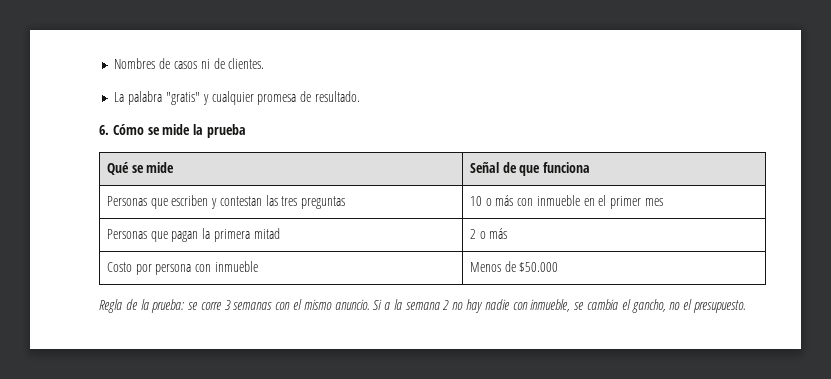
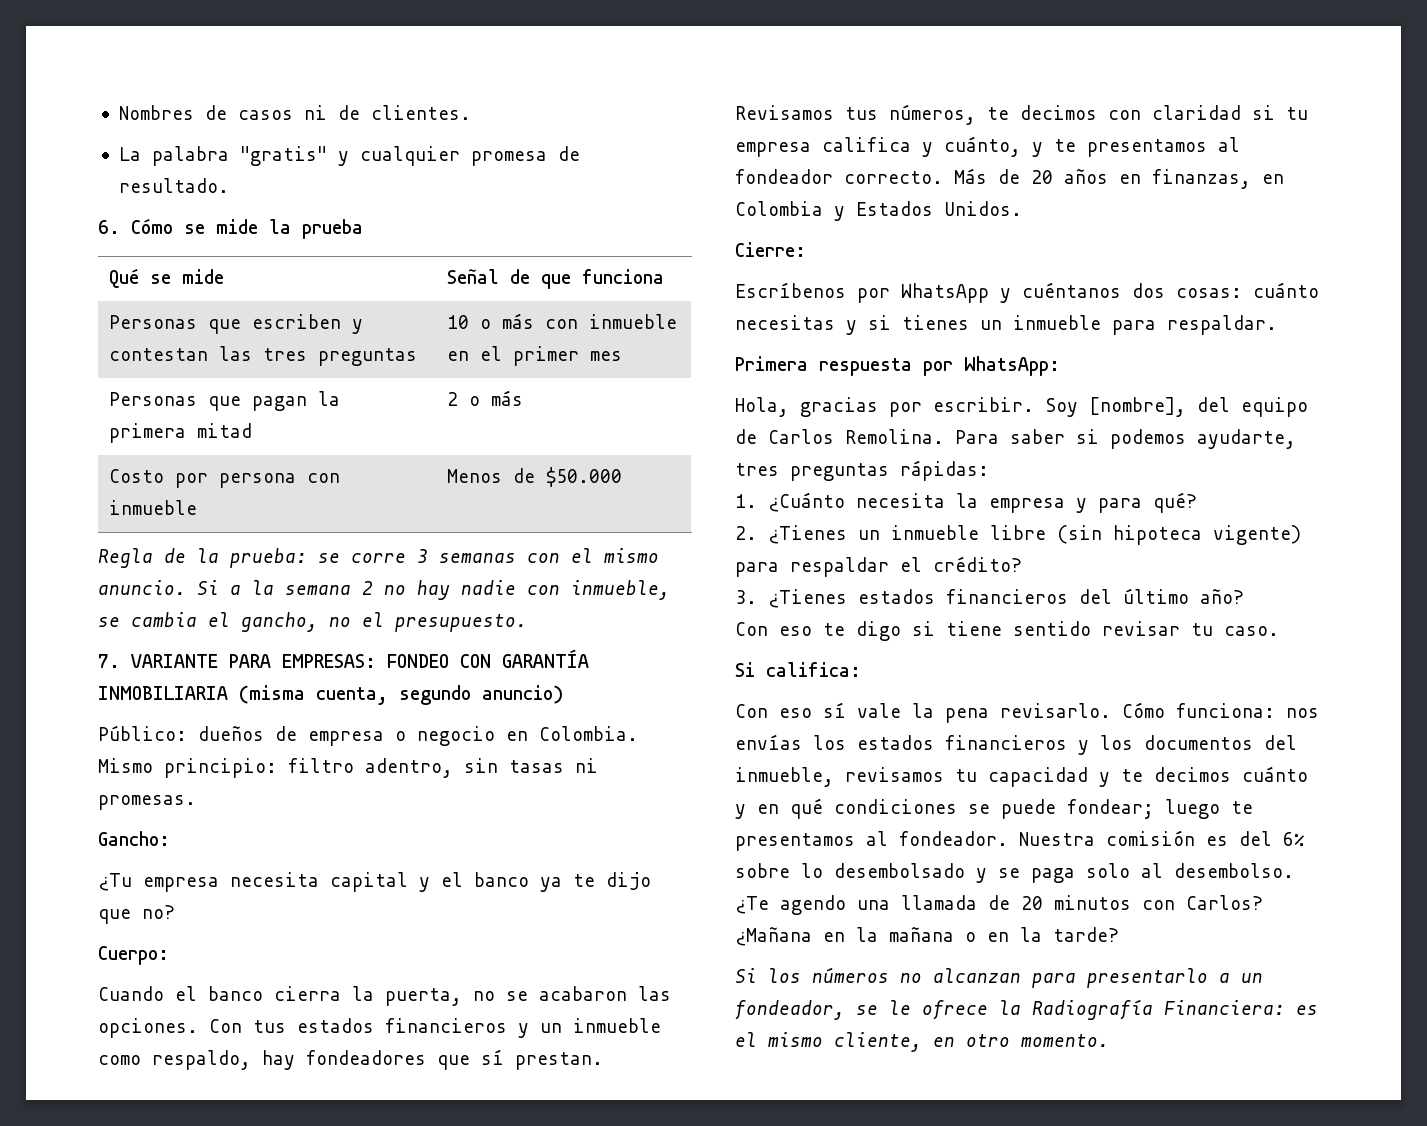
(746, 306) none -> [98,649,589,668] [98,685,563,705] [98,725,638,746] [98,758,598,778] [98,795,196,810] [98,831,170,846] [98,872,651,892] [98,905,175,924] [98,946,169,965] [98,986,671,1006] [98,1018,661,1038] [98,1049,603,1070] [735,104,1308,125] [735,136,1240,157] [735,168,1284,189] [735,201,1022,221] [735,242,806,257] [735,282,1319,303] [735,315,1277,335] [735,356,1060,376] [735,397,1308,417] [735,429,1296,449] [735,460,989,481] [735,492,1197,513] [735,525,1301,545] [735,556,1022,577] [735,588,1244,608] [735,621,1279,641] [735,662,861,677] [735,702,1319,723] [735,734,1297,755] [735,766,1308,787] [735,798,1253,819] [735,830,1305,851] [735,863,1294,883] [735,895,1263,915] [735,927,1119,946] [735,967,1263,988] [735,999,1318,1020] [735,1032,1109,1052] // 7. VARIANTE PARA EMPRESAS: FONDEO CON GARANTÍA INMOBILIARIA (misma cuenta, segundo anuncio) // Público: dueños de empresa o negocio en Colombia. Mismo principio: filtro adentro, sin tasas ni promesas. // Gancho: // ¿Tu empresa necesita capital y el banco ya te dijo que no? // Cuerpo: // Cuando el banco cierra la puerta, no se acabaron las opciones. Con tus estados financieros y un inmueble como respaldo, hay fondeadores que sí prestan. Revisamos tus números, te decimos con claridad si tu empresa califica y cuánto, y te presentamos al fondeador correcto. Más de 20 años en finanzas, en Colombia y Estados Unidos. // Cierre: // Escríbenos por WhatsApp y cuéntanos dos cosas: cuánto necesitas y si tienes un inmueble para respaldar. // Primera respuesta por WhatsApp: // Hola, gracias por escribir. Soy [nombre], del equipo de Carlos Remolina. Para saber si podemos ayudarte, tres preguntas rápidas: // 1. ¿Cuánto necesita la empresa y para qué? // 2. ¿Tienes un inmueble libre (sin hipoteca vigente) para respaldar el crédito? // 3. ¿Tienes estados financieros del último año? // Con eso te digo si tiene sentido revisar tu caso. // Si califica: // Con eso sí vale la pena revisarlo. Cómo funciona: nos envías los estados financieros y los documentos del inmueble, revisamos tu capacidad y te decimos cuánto y en qué condiciones se puede fondear; luego te presentamos al fondeador. Nuestra comisión es del 6% sobre lo desembolsado y se paga solo al desembolso. ¿Te agendo una llamada de 20 minutos con Carlos? ¿Mañana en la mañana o en la tarde? // Si los números no alcanzan para presentarlo a un fondeador, se le ofrece la Radiografía Financiera: es el mismo cliente, en otro momento.

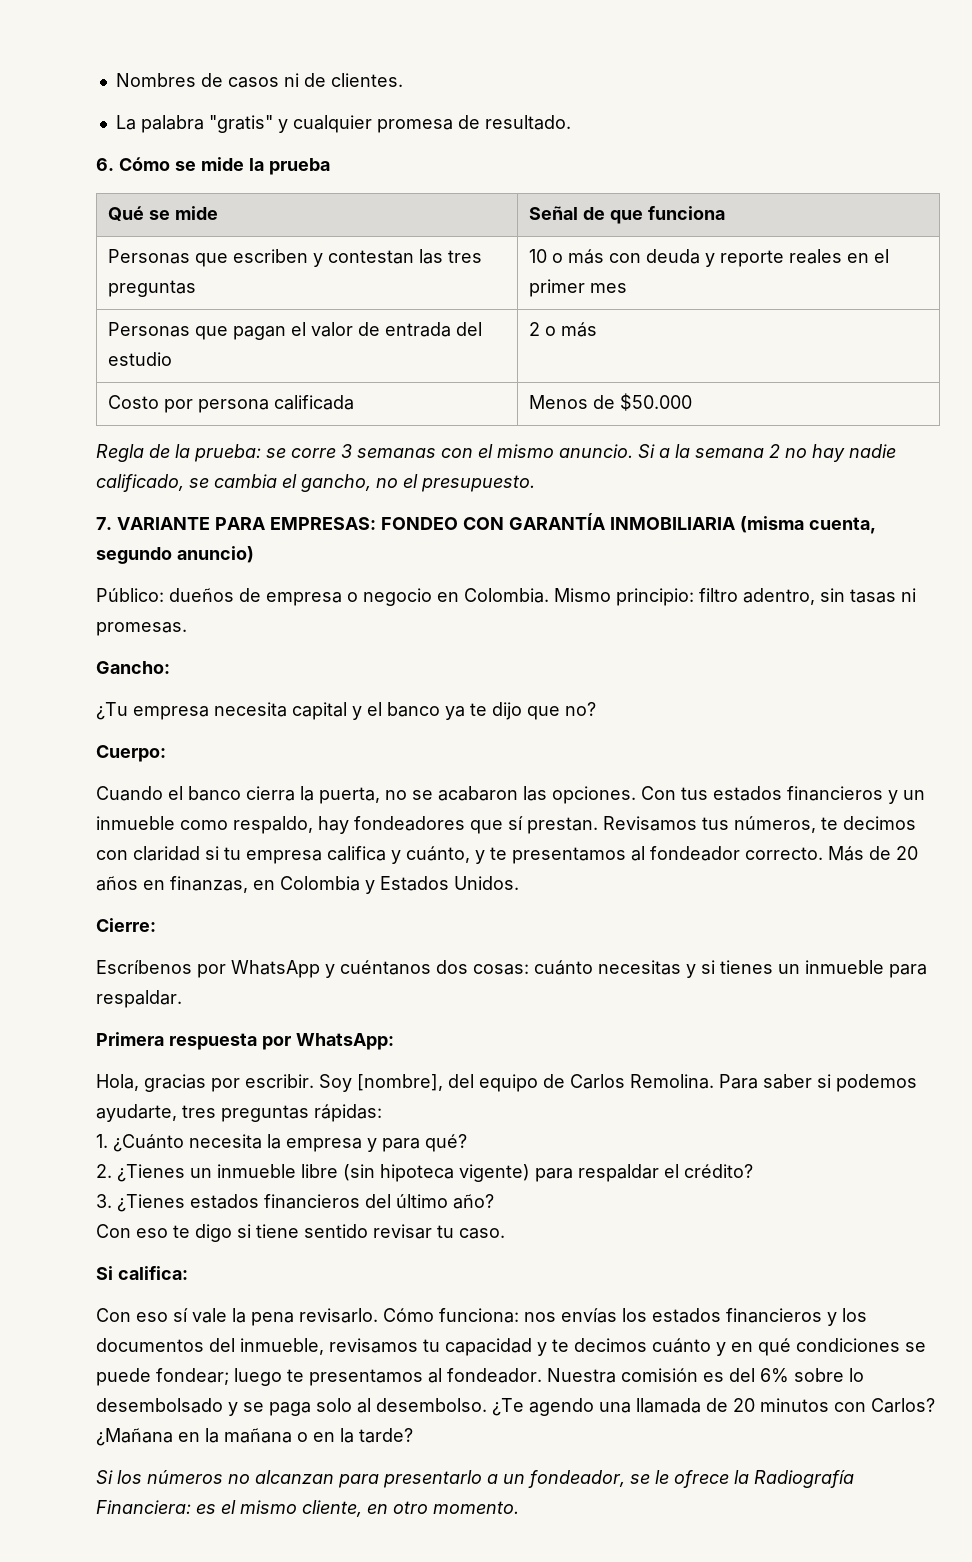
[589,314,678,329] inmueble -> [646,249,843,267] deuda y reporte reales
[318,391,341,406] [109,423,253,443] la primera mitad -> [291,322,483,337] [108,352,173,366] el valor de entrada del estudio
[307,473,341,483] [109,500,198,515] con inmueble -> [274,395,355,410] calificada
[527,580,670,600] con inmueble, -> [96,474,184,492] calificado,

